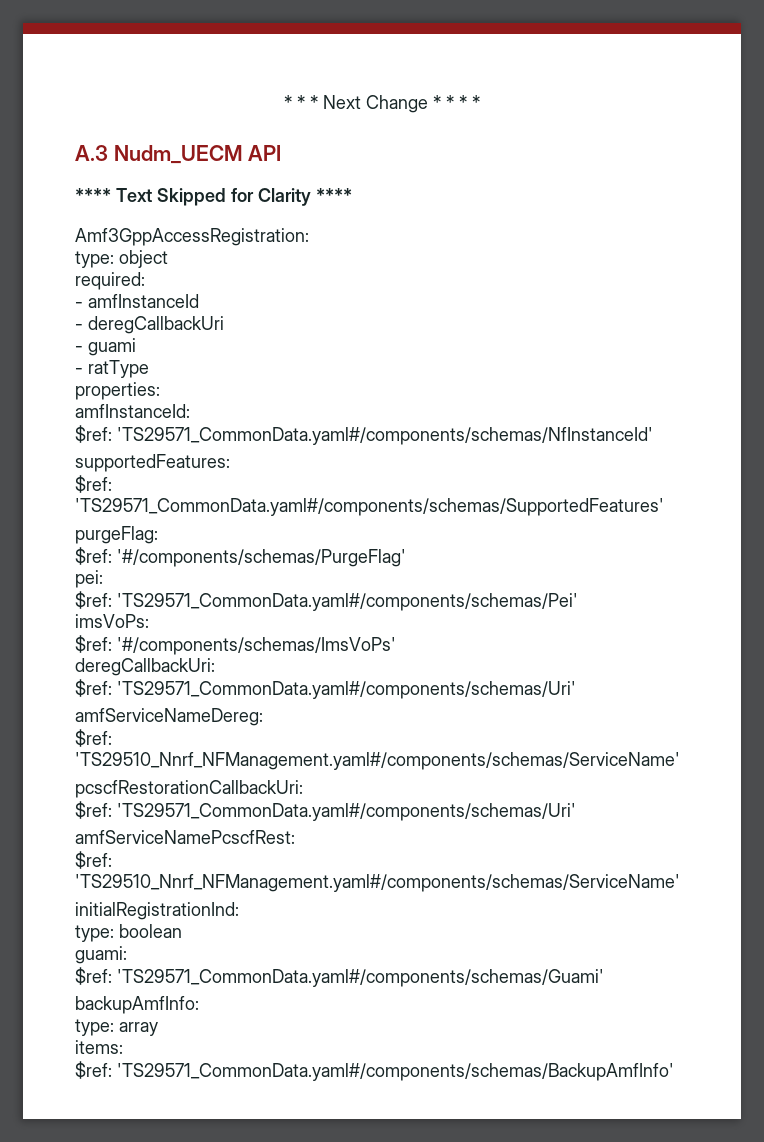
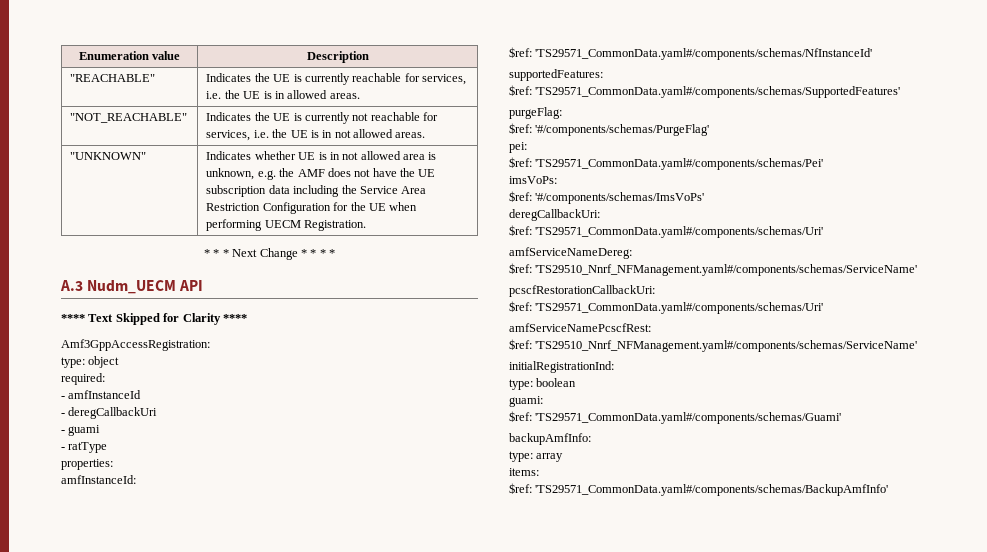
(284, 102) none -> [78,51,181,60] [306,51,369,63] [70,74,156,82] [206,73,467,85] [206,90,360,99] [70,113,188,123] [206,112,439,124] [206,129,426,141] [70,152,147,160] [206,151,437,160] [206,168,436,180] [206,185,427,197] [206,202,418,214] [206,219,367,231] Enumeration value | Description // "REACHABLE" | Indicates the UE is currently reachable for services, i.e. the UE is in allowed areas. // "NOT_REACHABLE" | Indicates the UE is currently not reachable for services, i.e. the UE is in not allowed areas. // "UNKNOWN" | Indicates whether UE is in not allowed area is unknown, e.g. the AMF does not have the UE subscription data including the Service Area Restriction Configuration for the UE when performing UECM Registration. //

